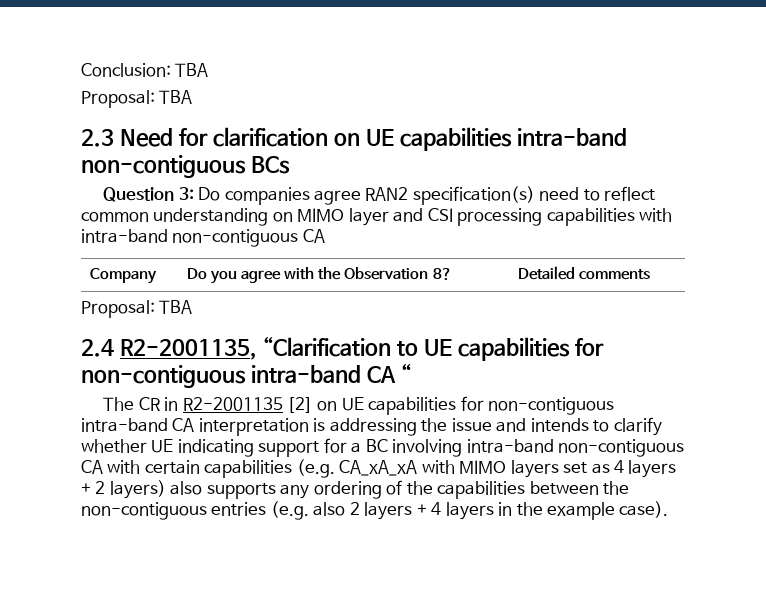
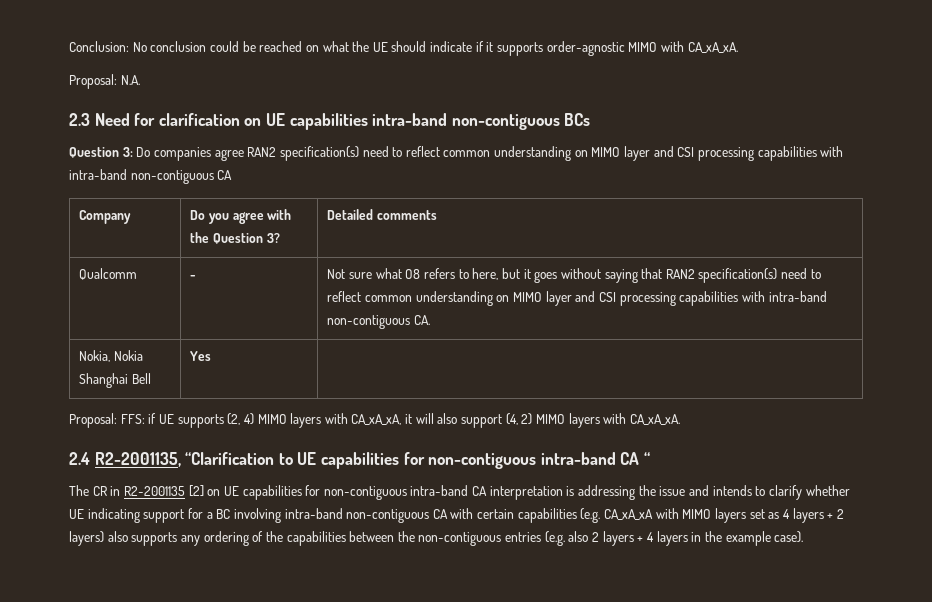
[175,63,209,77] [81,90,193,108] TBA // Proposal: TBA -> [132,41,738,56] [69,74,140,89] No conclusion could be reached on what the UE should indicate if it supports order-agnostic MIMO with CA_xA_xA. // Proposal: N.A.
[344,267,452,280] Observation 8? -> [213,233,280,244] Question 3?
[81,300,193,318] // Proposal: TBA -> [79,268,138,280] [190,275,197,279] [327,268,821,283] [327,291,827,306] [327,315,431,329] [79,350,144,362] [79,373,152,388] [190,351,212,361] [69,413,680,428] // Qualcomm | - | Not sure what O8 refers to here, but it goes without saying that RAN2 specification(s) need to reflect common understanding on MIMO layer and CSI processing capabilities with intra-band non-contiguous CA. // Nokia, Nokia Shanghai Bell | Yes | // Proposal: FFS: if UE supports (2, 4) MIMO layers with CA_xA_xA, it will also support (4, 2) MIMO layers with CA_xA_xA.

